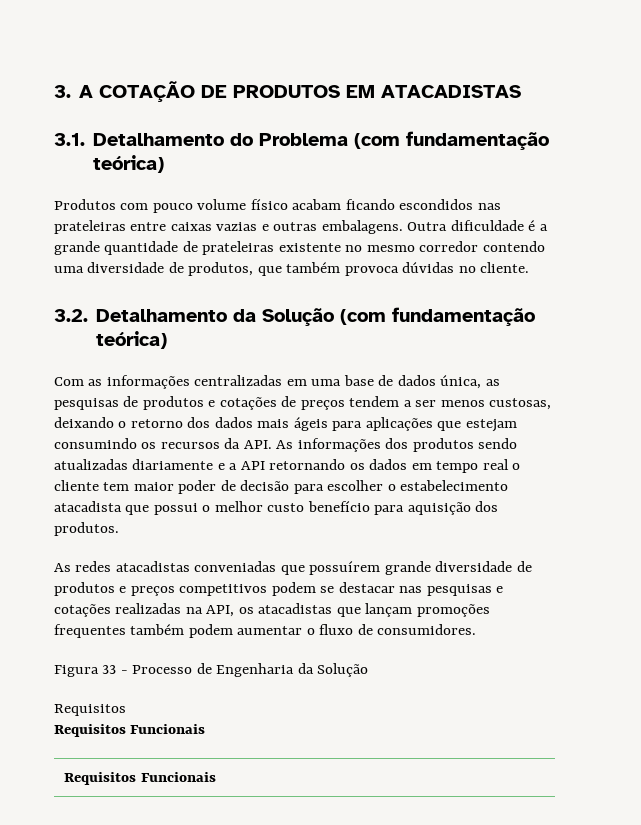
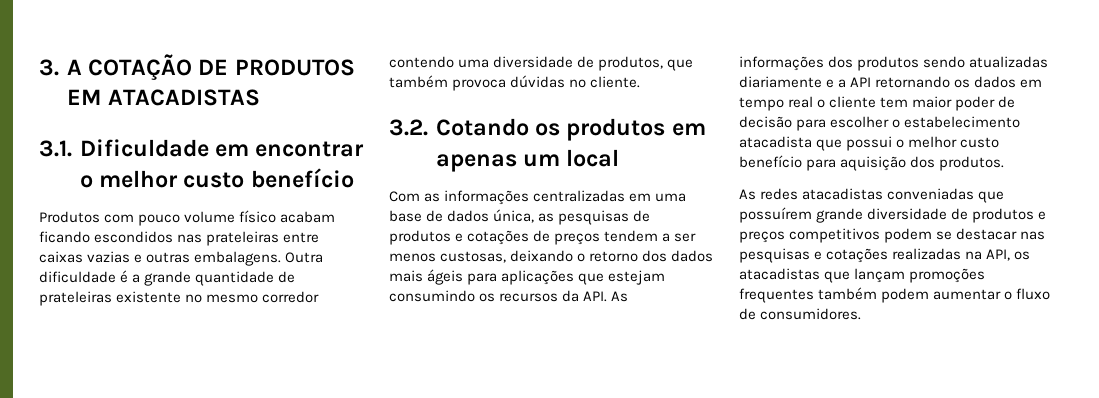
[93,131,550,150] [93,155,165,173] Detalhamento do Problema (com fundamentação teórica) -> [79,139,365,157] [79,168,354,188] Dificuldade em encontrar o melhor custo benefício
[96,307,536,326] [96,331,168,349] Detalhamento da Solução (com fundamentação teórica) -> [435,118,706,141] [435,149,620,172] Cotando os produtos em apenas um local
[54,663,369,677] [54,704,126,716] [54,724,206,737] [64,772,216,785] // Figura 33 - Processo de Engenharia da Solução // Requisitos // Requisitos Funcionais // Requisitos Funcionais -> (862, 314) none

